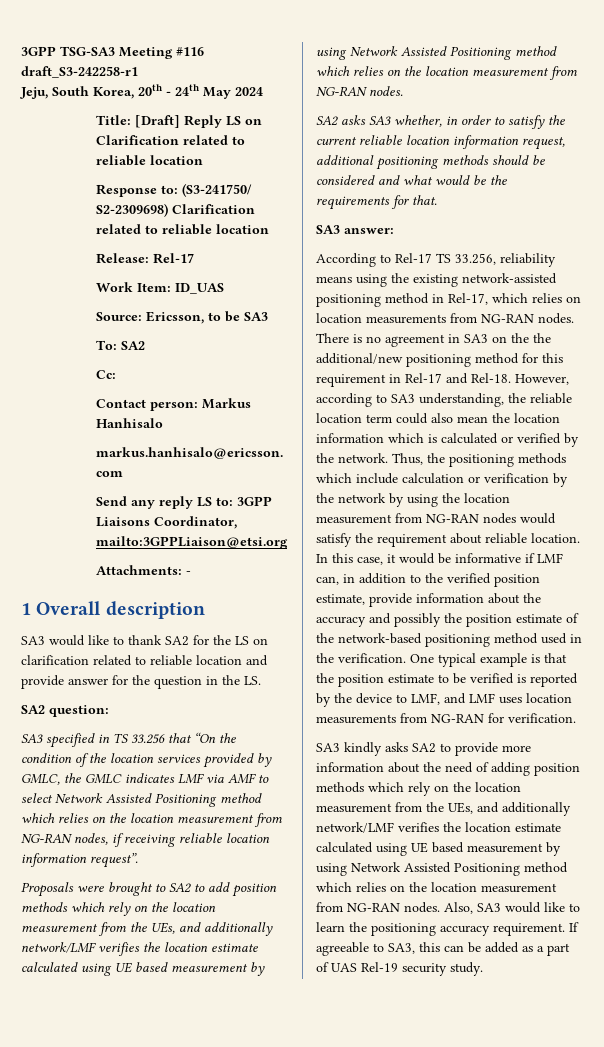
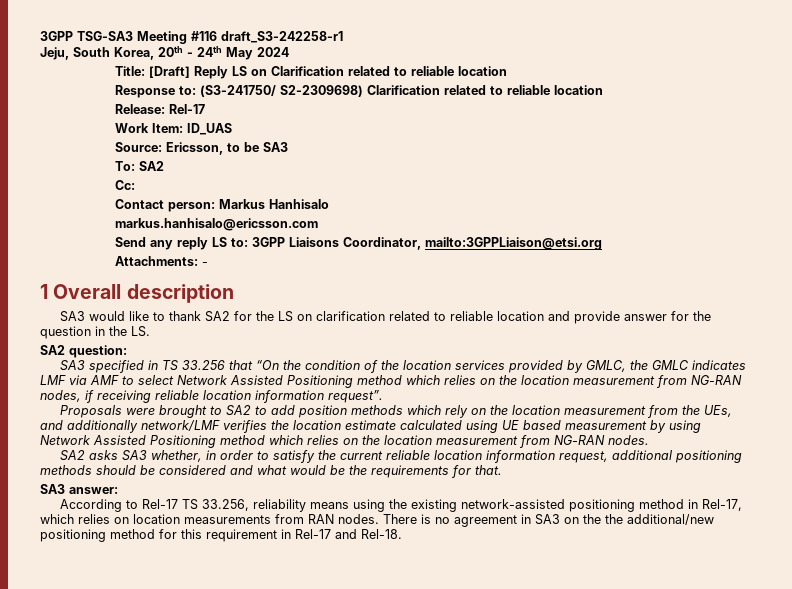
[481,314,534,323] NG-RAN -> [308,514,334,524] RAN
[515,374,569,385] [316,393,572,407] [316,413,560,424] [316,433,579,447] [316,453,566,467] [316,473,568,487] [316,493,510,507] [316,513,556,524] [316,533,580,547] [316,553,563,565] [316,573,540,587] [316,593,541,607] [316,613,579,627] [316,633,582,647] [316,653,567,667] [316,673,578,687] [316,693,572,707] [316,713,576,724] [316,742,531,756] [316,762,580,776] [316,782,521,796] [316,802,571,816] [316,822,561,833] [316,842,561,856] [316,862,568,876] [316,882,557,893] [316,902,580,914] [316,922,579,936] [316,942,570,956] [316,962,483,976] However, according to SA3 understanding, the reliable location term could also mean the location information which is calculated or verified by the network. Thus, the positioning methods which include calculation or verification by the network by using the location measurement from NG-RAN nodes would satisfy the requirement about reliable location. In this case, it would be informative if LMF can, in addition to the verified position estimate, provide information about the accuracy and possibly the position estimate of the network-based positioning method used in the verification. One typical example is that the position estimate to be verified is reported by the device to LMF, and LMF uses location measurements from NG-RAN for verification. // SA3 kindly asks SA2 to provide more information about the need of adding position methods which rely on the location measurement from the UEs, and additionally network/LMF verifies the location estimate calculated using UE based measurement by using Network Assisted Positioning method which relies on the location measurement from NG-RAN nodes. Also, SA3 would like to learn the positioning accuracy requirement. If agreeable to SA3, this can be added as a part of UAS Rel-19 security study. -> (402, 534) none

